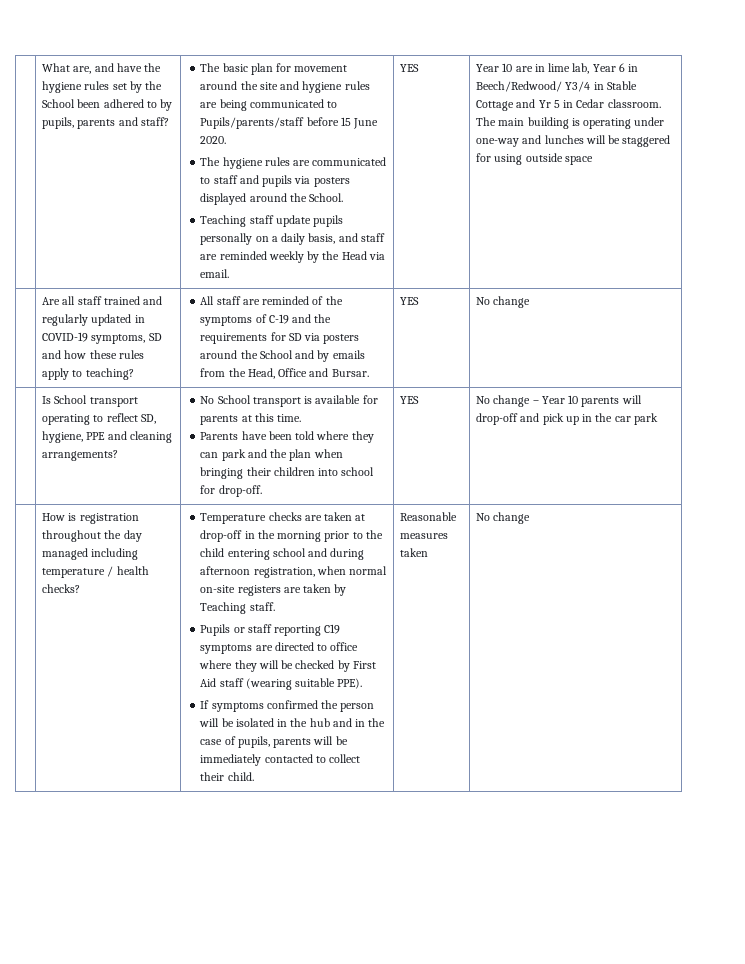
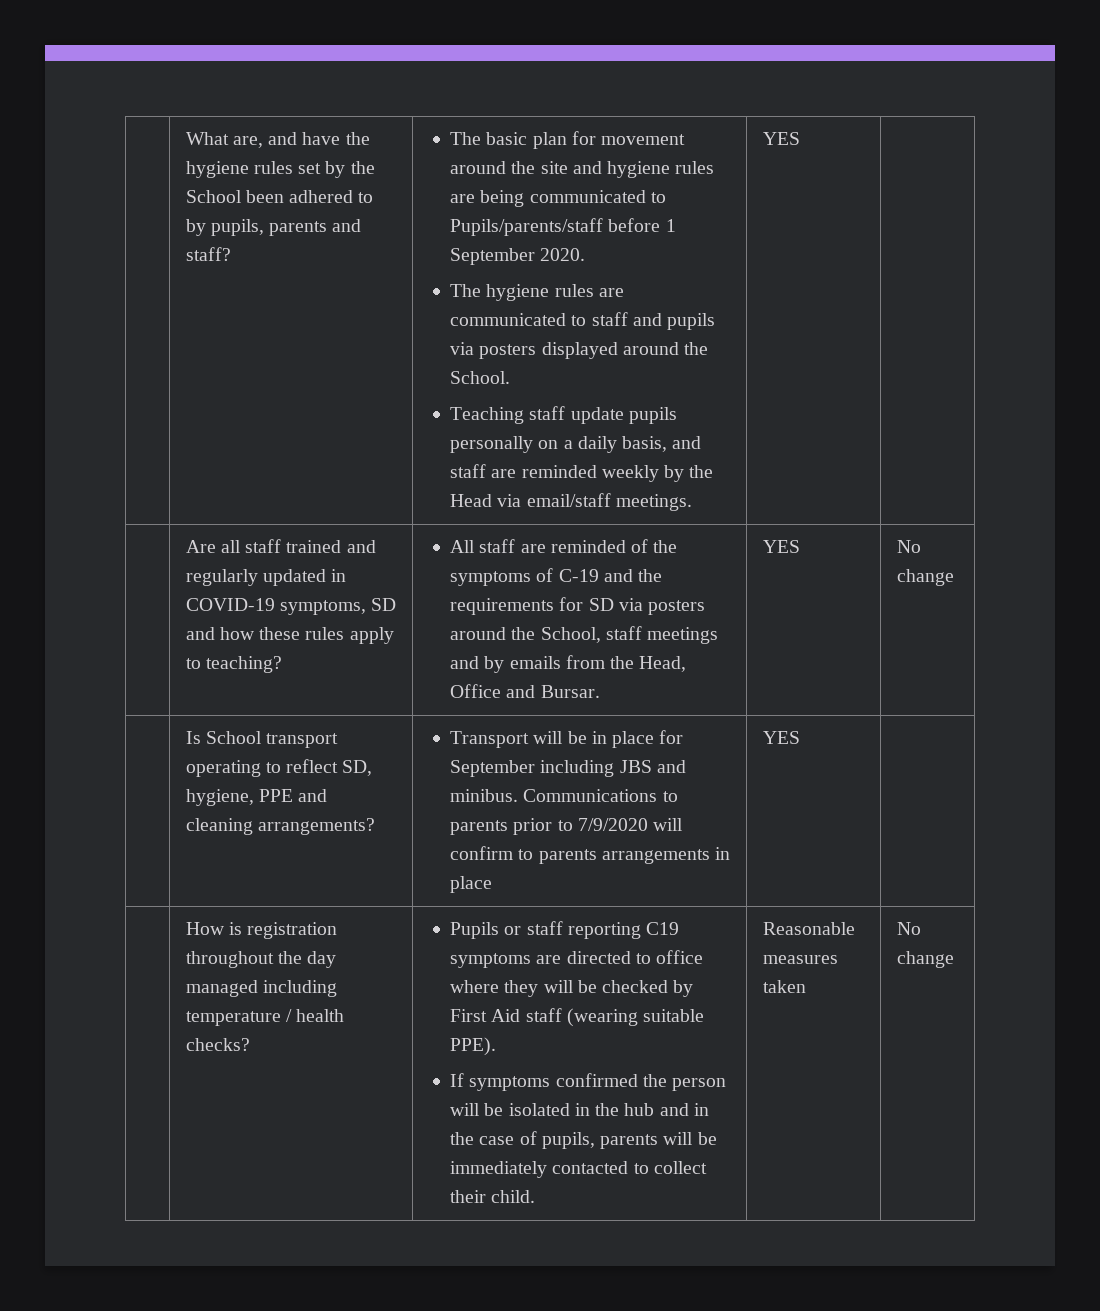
[340,117,379,129] 15 June -> [665,219,676,232] [450,248,536,265] 1 September
[200,269,230,278] [400,64,420,72] [476,63,639,74] [476,81,637,92] [476,99,661,111] [476,117,665,129] [476,135,671,147] [476,153,593,165] email. | YES | Year 10 are in lime lab, Year 6 in Beech/Redwood/ Y3/4 in Stable Cottage and Yr 5 in Cedar classroom. The main building is operating under one-way and lunches will be staggered for using outside space -> [526,493,692,511] [762,132,800,145] email/staff meetings. | YES |
[259,350,293,359] School -> [540,626,719,644] School, staff meetings
[200,395,378,407] [200,413,302,425] [200,431,374,443] [200,449,343,461] [200,467,375,479] [200,485,262,497] [400,396,420,404] [476,395,642,407] [476,413,658,425] No School transport is available for parents at this time. // Parents have been told where they can park and the plan when bringing their children into school for drop-off. | YES | No change – Year 10 parents will drop-off and pick up in the car park -> [450,730,684,748] [450,760,686,777] [450,789,678,802] [450,818,684,835] [450,846,731,864] [450,876,493,893] [762,731,800,744] Transport will be in place for September including JBS and minibus. Communications to parents prior to 7/9/2020 will confirm to parents arrangements in place | YES |
[200,512,366,524] [200,530,383,542] [200,548,365,560] [200,566,388,578] [200,584,347,596] [200,602,275,614] Temperature checks are taken at drop-off in the morning prior to the child entering school and during afternoon registration, when normal on-site registers are taken by Teaching staff. // -> (250, 1044) none

